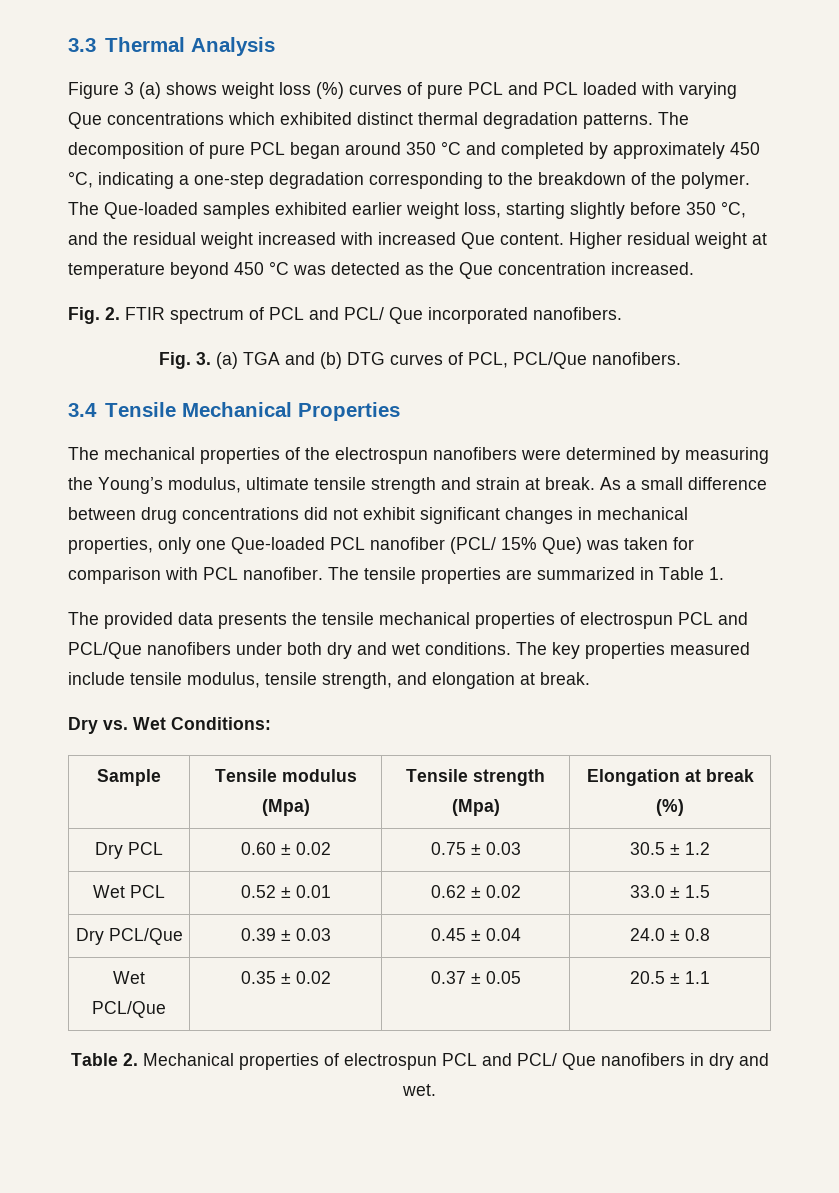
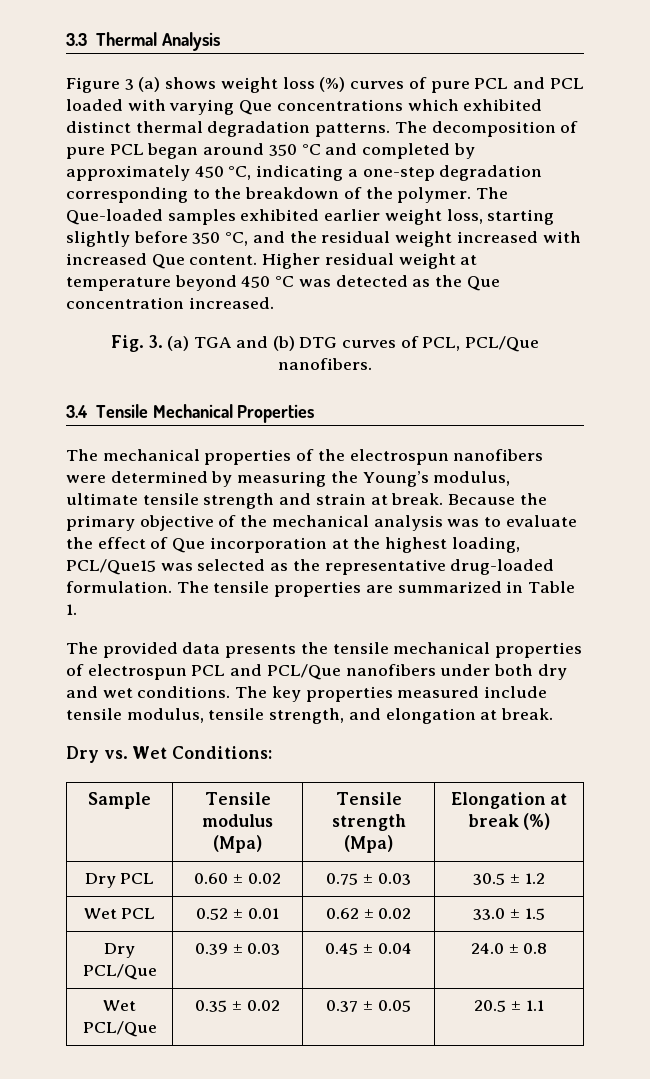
[68,307,622,324] // Fig. 2. FTIR spectrum of PCL and PCL/ Que incorporated nanofibers. -> (274, 303) none
[600,477,767,490] [68,507,688,524] [68,537,694,554] [68,567,323,584] As a small difference between drug concentrations did not exhibit significant changes in mechanical properties, only one Que-loaded PCL nanofiber (PCL/ 15% Que) was taken for comparison with PCL nanofiber. -> [448,493,547,505] [66,515,577,531] [66,537,520,553] [66,559,555,575] [66,581,172,593] Because the primary objective of the mechanical analysis was to evaluate the effect of Que incorporation at the highest loading, PCL/Que15 was selected as the representative drug-loaded formulation.
[70,1053,769,1070] [402,1084,436,1096] // Table 2. Mechanical properties of electrospun PCL and PCL/ Que nanofibers in dry and wet. -> (544, 1005) none

